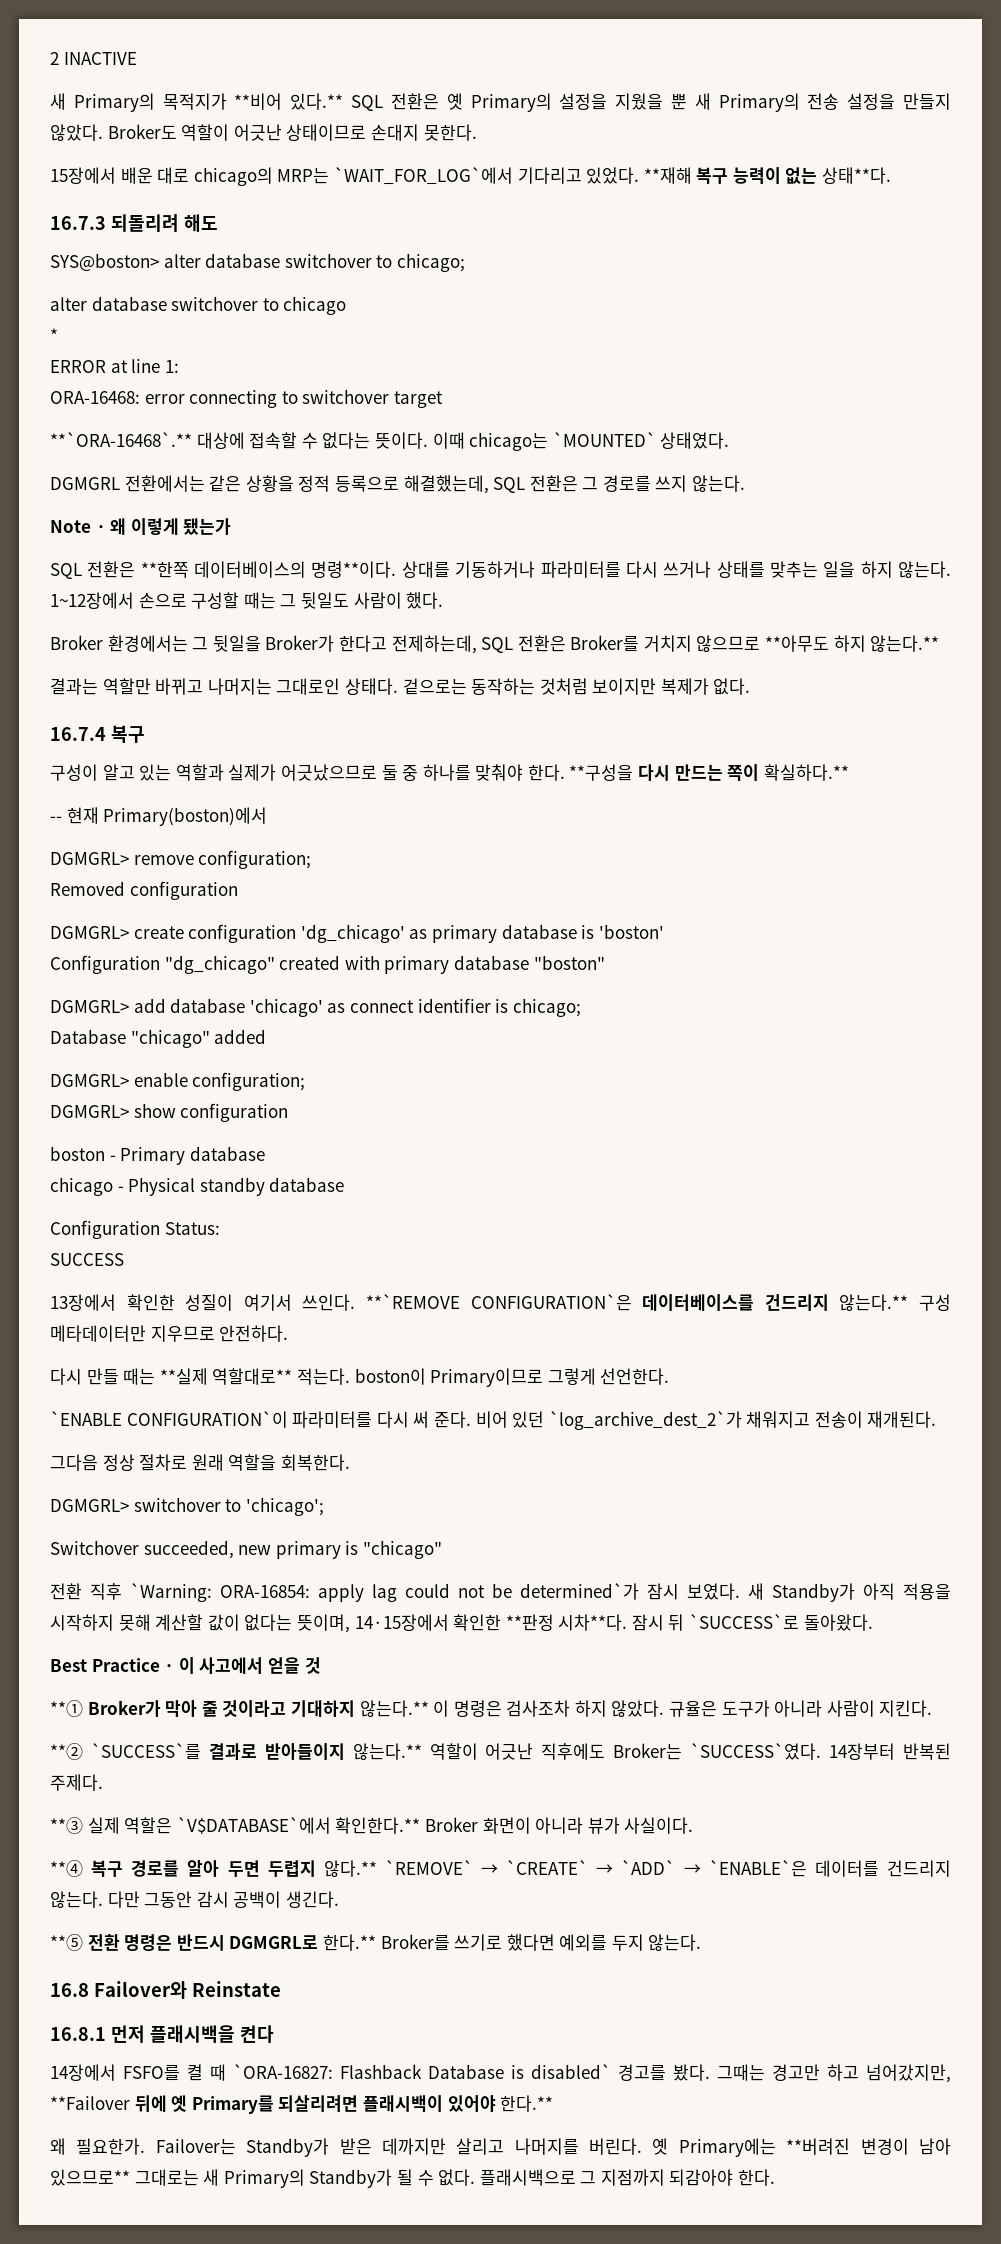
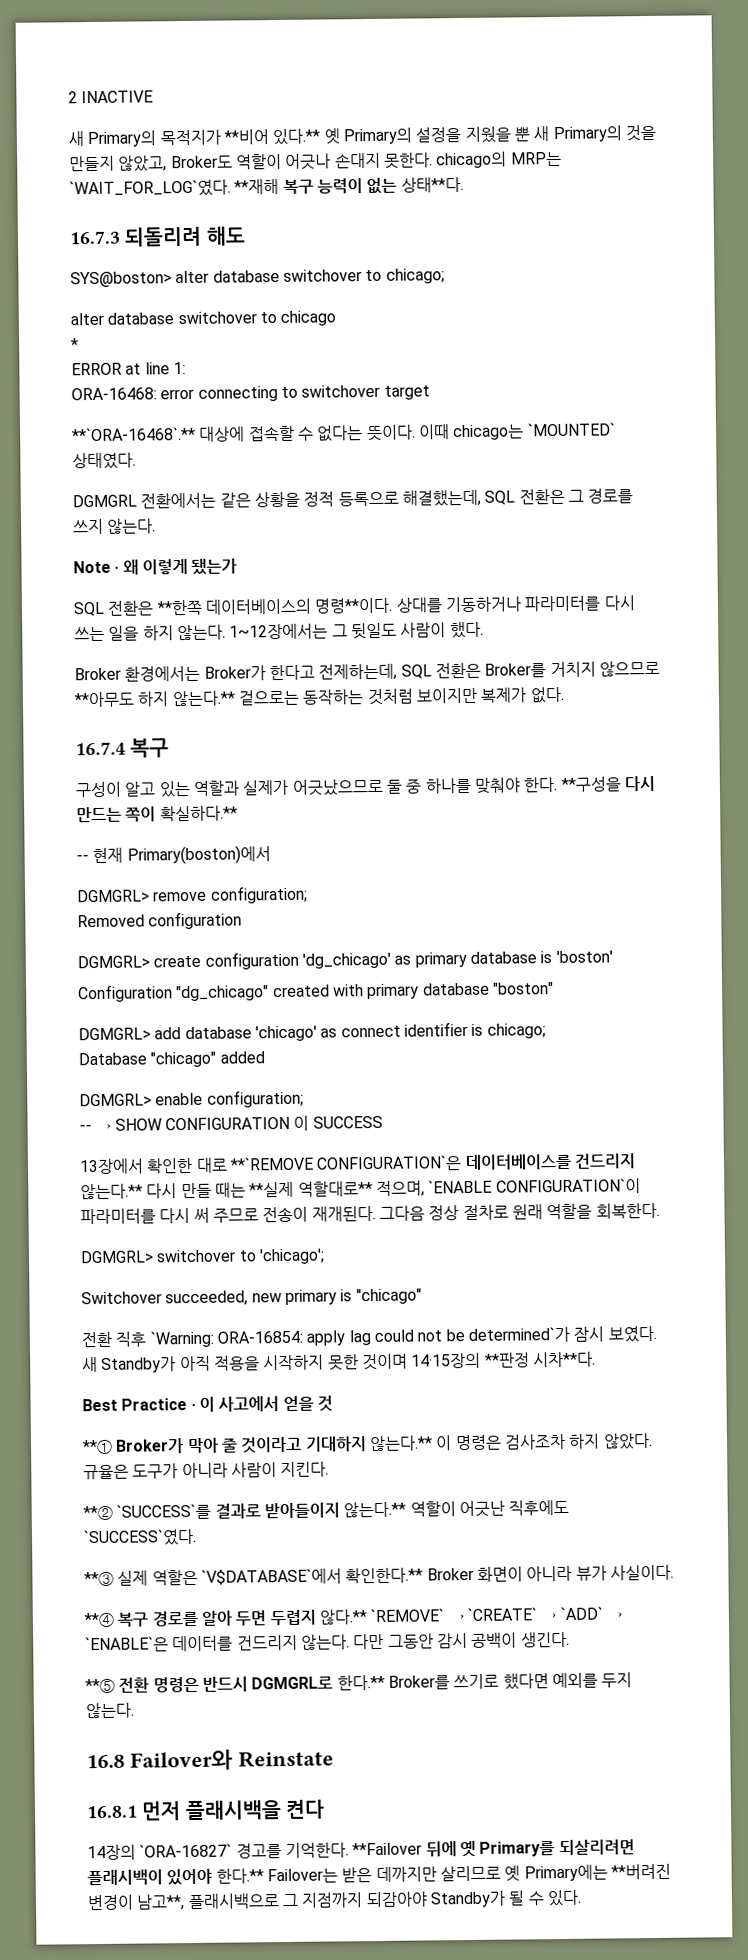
[351,93,439,111] SQL 전환은 -> (321, 137) none
[807,93,951,110] [50,124,477,141] [50,167,640,186] 전송 설정을 만들지 않았다. Broker도 역할이 어긋난 상태이므로 손대지 못한다. // 15장에서 배운 대로 chicago의 MRP는 `WAIT_FOR_LOG`에서 기다리고 있었다. -> [624,124,656,142] [69,151,562,172] [69,179,231,198] 것을 만들지 않았고, Broker도 역할이 어긋나 손대지 못한다. chicago의 MRP는 `WAIT_FOR_LOG`였다.
[663,561,952,578] [50,592,276,609] 쓰거나 상태를 맞추는 일을 하지 않는다. 1~12장에서 손으로 구성할 때는 -> [74,623,329,642] 쓰는 일을 하지 않는다. 1~12장에서는
[192,635,261,652] 그 뒷일을 -> (201, 673) none
[50,678,398,695] // 결과는 역할만 바뀌고 나머지는 그대로인 상태다. -> (236, 698) none
[50,1103,289,1122] [50,1146,265,1165] [50,1177,345,1196] [50,1220,220,1239] DGMGRL> show configuration // boston - Primary database // chicago - Physical standby database // Configuration Status: // -> [79,1115,310,1132] -- → SHOW CONFIGURATION 이
[185,1294,356,1311] 성질이 여기서 쓰인다. -> [195,1157,228,1173] 대로
[919,1294,951,1311] [50,1325,289,1342] 구성 메타데이터만 지우므로 안전하다. // -> (143, 1191) none
[296,1368,670,1387] 적는다. boston이 Primary이므로 그렇게 선언한다. // -> [375,1180,425,1197] 적으며,
[433,1411,811,1430] 준다. 비어 있던 `log_archive_dest_2`가 채워지고 -> [212,1208,259,1223] 주므로
(937, 1419) // -> (376, 1213) none
[118,1614,873,1633] 못해 계산할 값이 없다는 뜻이며, 14·15장에서 확인한 **판정 시차**다. 잠시 뒤 `SUCCESS`로 돌아왔다. -> [327,1351,596,1371] 못한 것이며 14·15장의 **판정 시차**다.
[613,1743,683,1760] Broker는 -> (570, 1507) none
[829,1743,951,1760] [50,1774,103,1791] 14장부터 반복된 주제다. -> (197, 1537) none
[50,2064,951,2083] 14장에서 FSFO를 켤 때 `ORA-16827: Flashback Database is disabled` 경고를 봤다. 그때는 경고만 하고 넘어갔지만, -> [87,1842,349,1861] 14장의 `ORA-16827` 경고를 기억한다.
[50,2138,951,2157] [50,2169,776,2188] // 왜 필요한가. Failover는 Standby가 받은 데까지만 살리고 나머지를 버린다. 옛 Primary에는 **버려진 변경이 남아 있으므로** 그대로는 새 Primary의 Standby가 될 수 없다. 플래시백으로 그 지점까지 되감아야 한다. -> [266,1863,671,1884] [87,1889,582,1911] Failover는 받은 데까지만 살리므로 옛 Primary에는 **버려진 변경이 남고**, 플래시백으로 그 지점까지 되감아야 Standby가 될 수 있다.

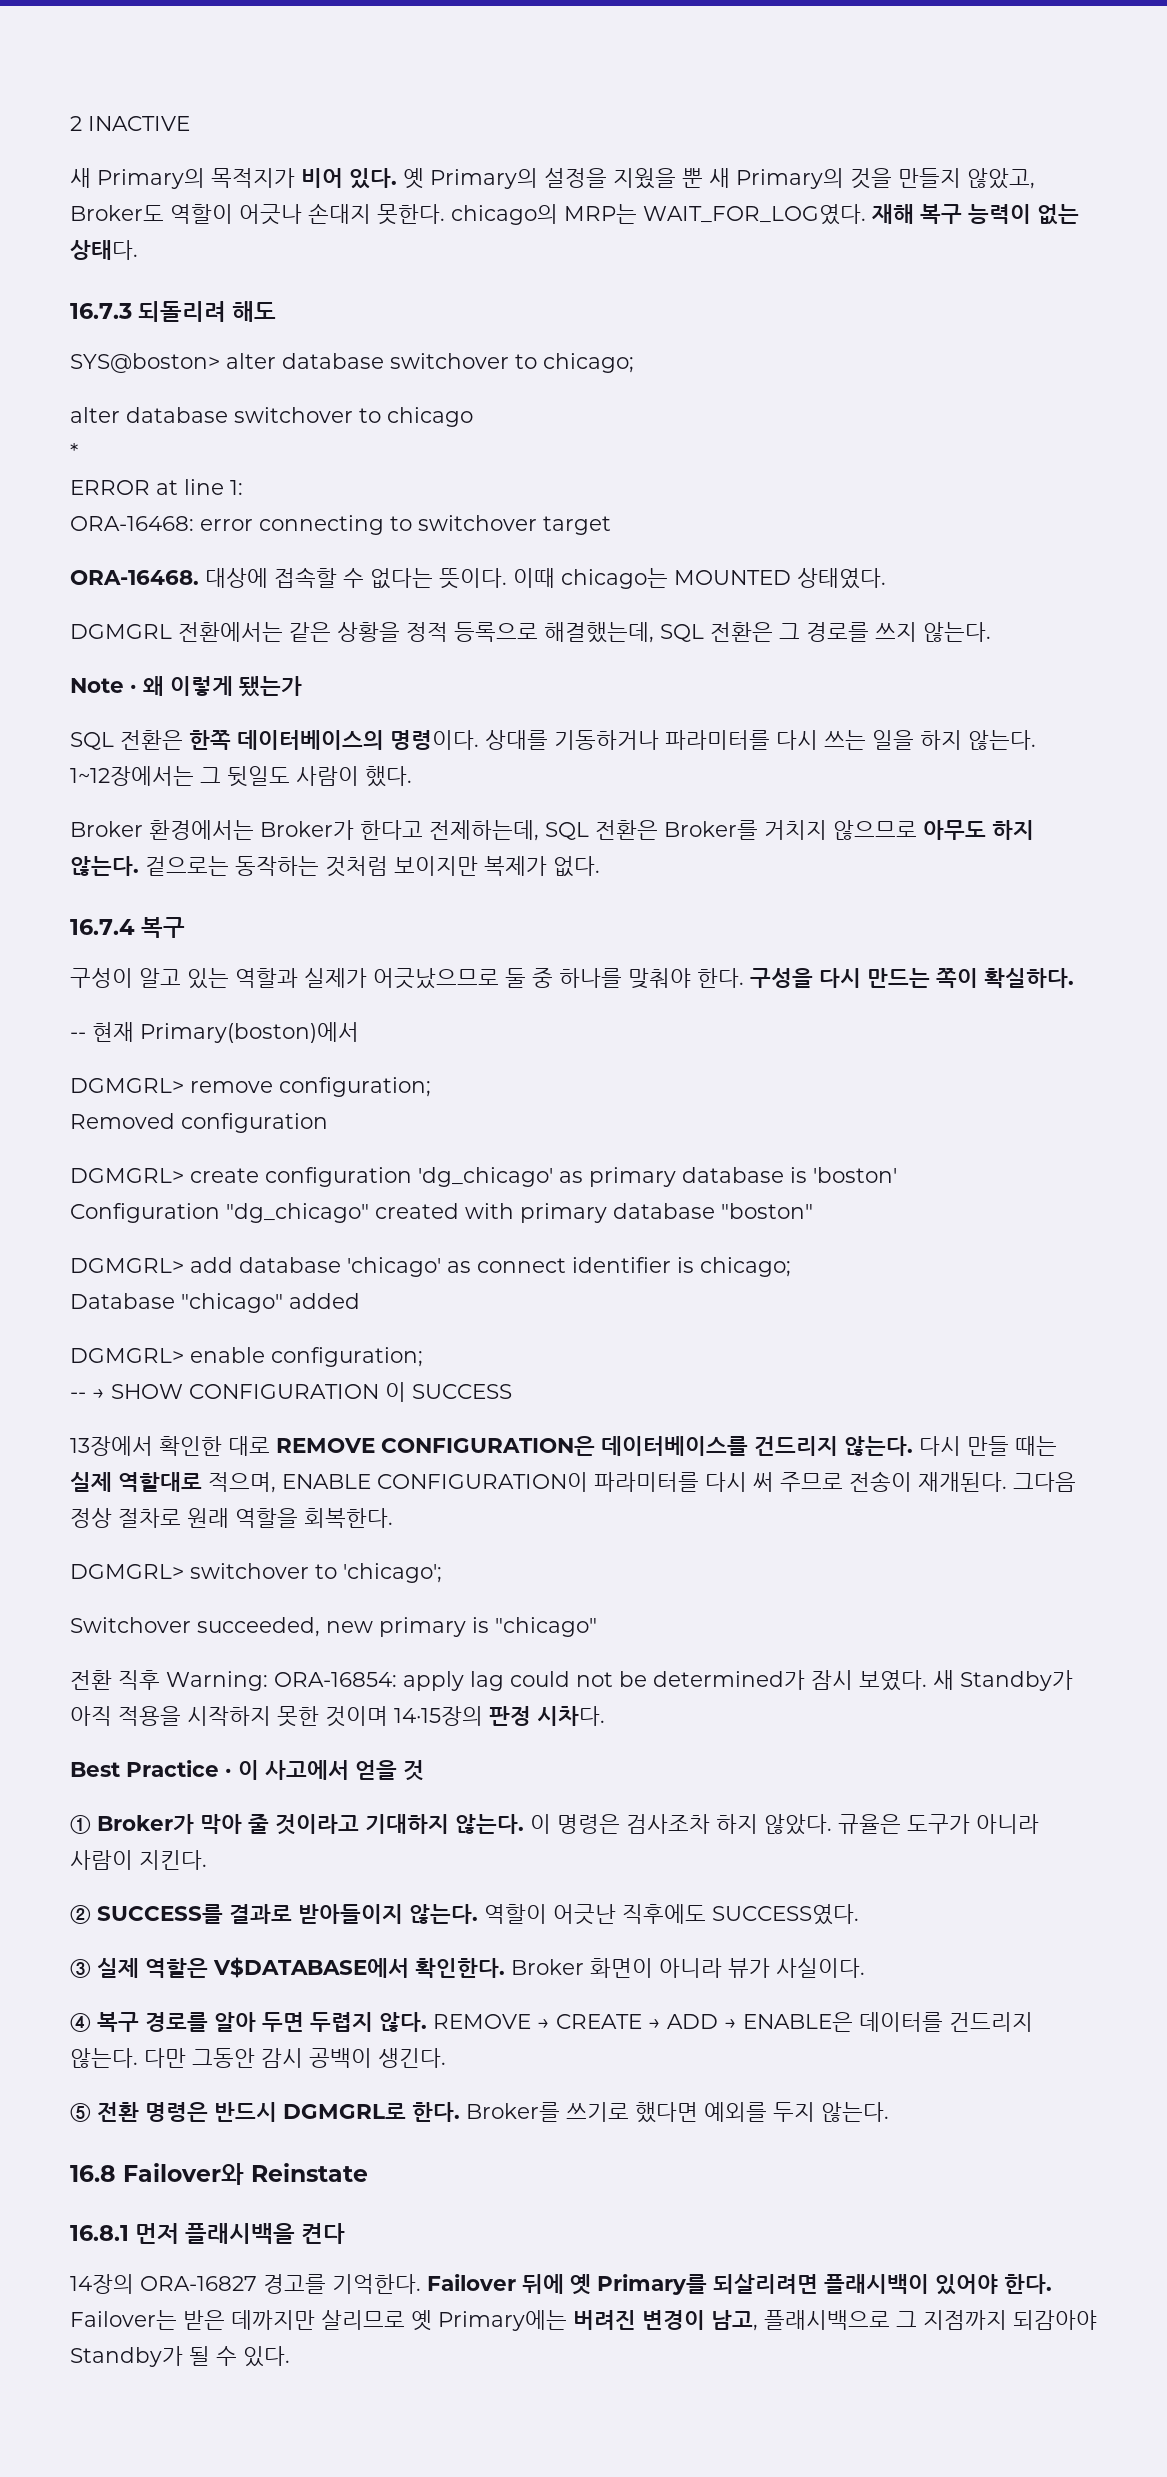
[223,128,321,146] **비어 있다.** -> [301,168,397,189] 비어 있다.
[69,178,280,198] `WAIT_FOR_LOG`였다. **재해 -> [643,204,914,225] WAIT_FOR_LOG였다. 재해
[400,176,464,193] 상태**다. -> [70,240,138,260] 상태다.
[72,426,196,442] **`ORA-16468`.** -> [70,570,199,585] ORA-16468.
[526,422,616,437] `MOUNTED` -> [674,570,791,585] MOUNTED
[156,597,394,616] **한쪽 데이터베이스의 명령**이다. -> [189,730,479,750] 한쪽 데이터베이스의 명령이다.
[74,690,236,708] **아무도 하지 않는다.** -> [923,820,1034,840] [70,856,139,876] 아무도 하지 않는다.
[560,776,621,792] **구성을 -> [750,968,813,988] 구성을
[159,805,238,822] 확실하다.** -> [984,968,1074,988] 확실하다.
[229,1155,463,1172] **`REMOVE CONFIGURATION`은 -> [276,1436,595,1456] REMOVE CONFIGURATION은
[80,1183,143,1200] 않는다.** -> [844,1436,913,1456] 않는다.
[249,1178,641,1198] **실제 역할대로** 적으며, `ENABLE CONFIGURATION`이 -> [70,1472,588,1493] 실제 역할대로 적으며, ENABLE CONFIGURATION이
[149,1330,214,1348] `Warning: -> [166,1671,268,1691] Warning:
[467,1326,570,1344] determined`가 -> [653,1670,805,1690] determined가
[484,1351,596,1368] **판정 시차**다. -> [489,1706,605,1726] 판정 시차다.
[82,1439,113,1455] **① -> [70,1815,91,1834] ①
[368,1435,433,1452] 않는다.** -> [455,1814,524,1834] 않는다.
[83,1503,212,1521] **② `SUCCESS`를 -> [70,1904,223,1924] ② SUCCESS를
[343,1501,407,1518] 않는다.** -> [409,1904,478,1924] 않는다.
[83,1528,197,1547] [84,1567,424,1587] `SUCCESS`였다. // **③ 실제 역할은 `V$DATABASE`에서 확인한다.** -> [712,1904,859,1925] [70,1957,505,1978] SUCCESS였다. // ③ 실제 역할은 V$DATABASE에서 확인한다.
[84,1612,114,1628] **④ -> [70,2013,91,2032] ④
[318,1606,622,1625] [85,1636,169,1653] 않다.** `REMOVE` → `CREATE` → `ADD` → `ENABLE`은 -> [379,2012,853,2032] 않다. REMOVE → CREATE → ADD → ENABLE은
[85,1678,115,1694] **⑤ -> [70,2103,91,2122] ⑤
[336,1674,385,1691] 한다.** -> [412,2102,460,2122] 한다.
[139,1843,233,1858] `ORA-16827` -> [140,2276,257,2291] ORA-16827
[352,1842,423,1856] **Failover -> [427,2274,516,2291] Failover
[215,1868,264,1884] 한다.** -> [1004,2274,1052,2294] 한다.
[610,1863,671,1880] [87,1894,186,1911] **버려진 변경이 남고**, -> [573,2310,758,2331] 버려진 변경이 남고,

